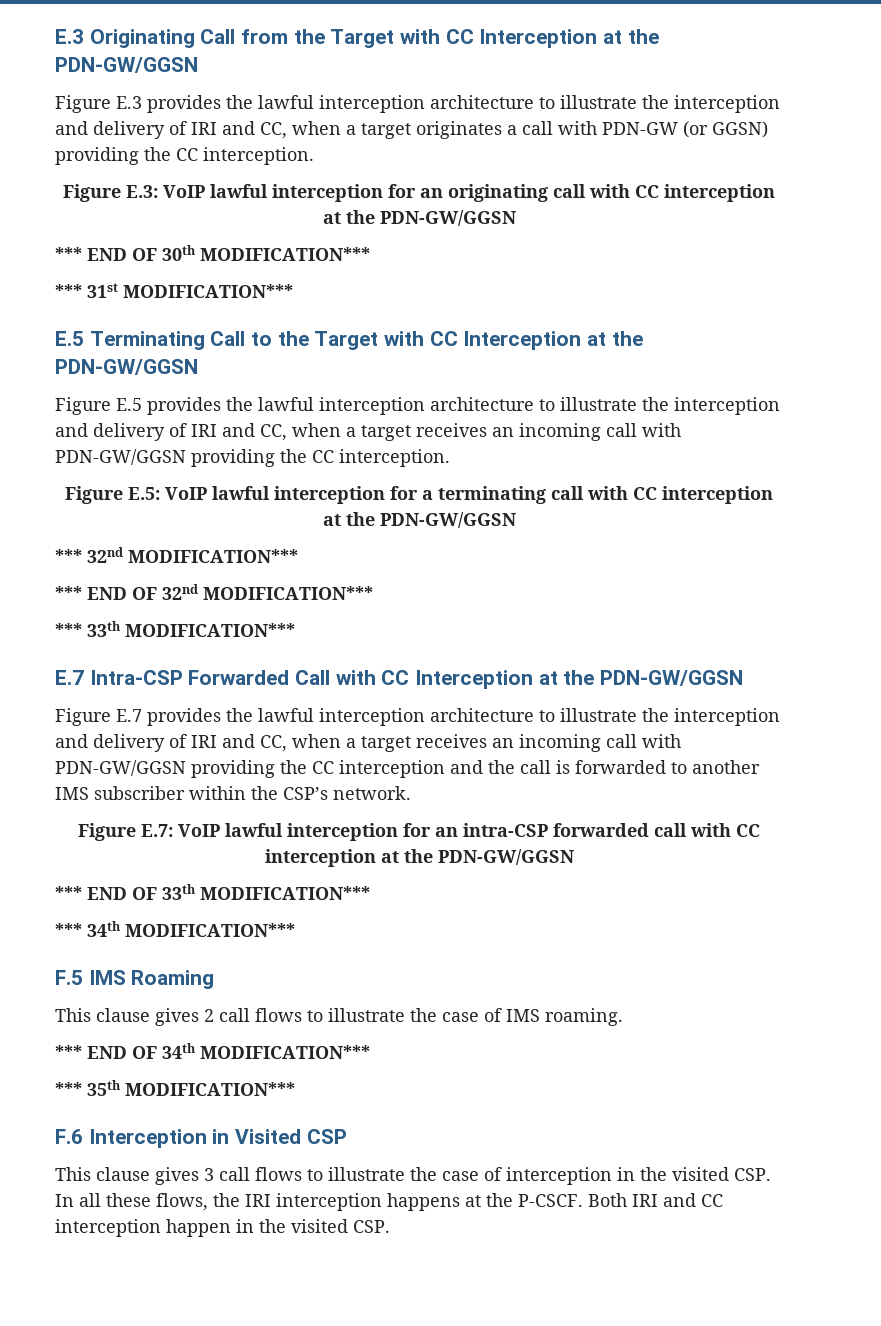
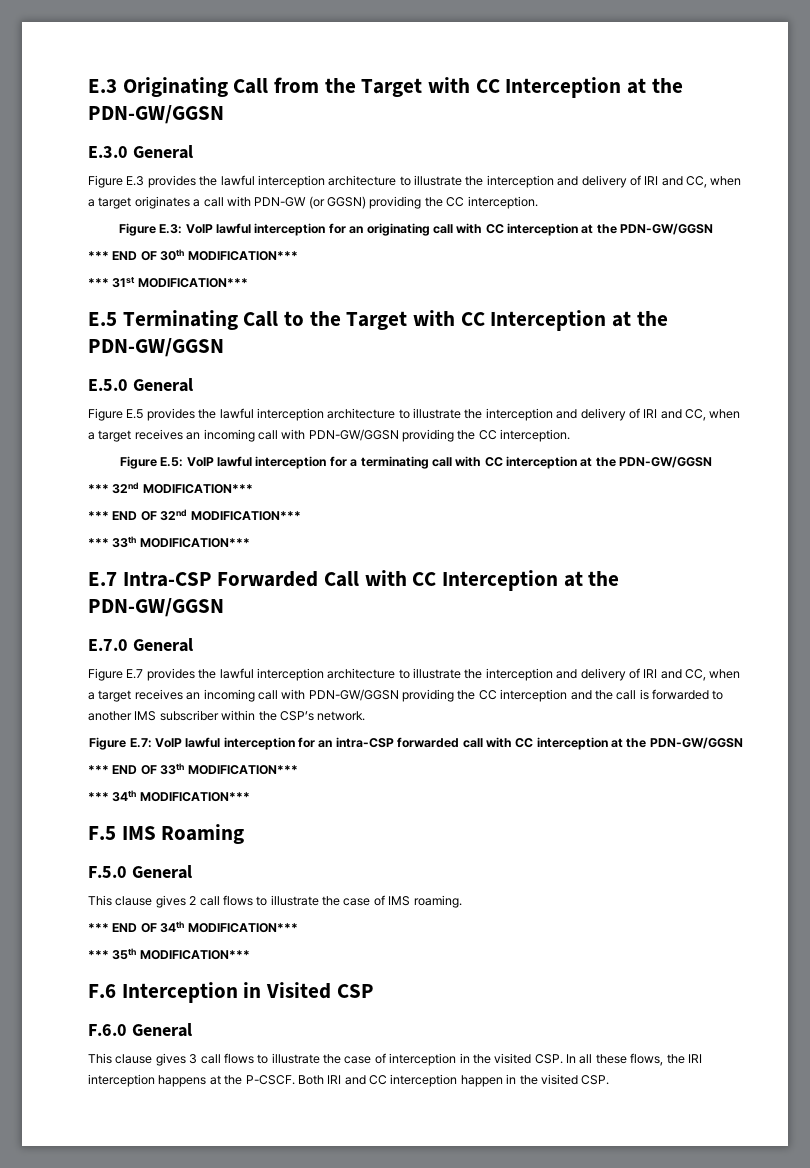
(198, 65) none -> [88,145,193,159] // E.3.0 General
(198, 367) none -> [88,378,193,392] // E.5.0 General
(744, 678) none -> [88,638,193,652] // E.7.0 General
(215, 979) none -> [88,865,192,879] // F.5.0 General
(347, 1136) none -> [88,1023,192,1037] // F.6.0 General

